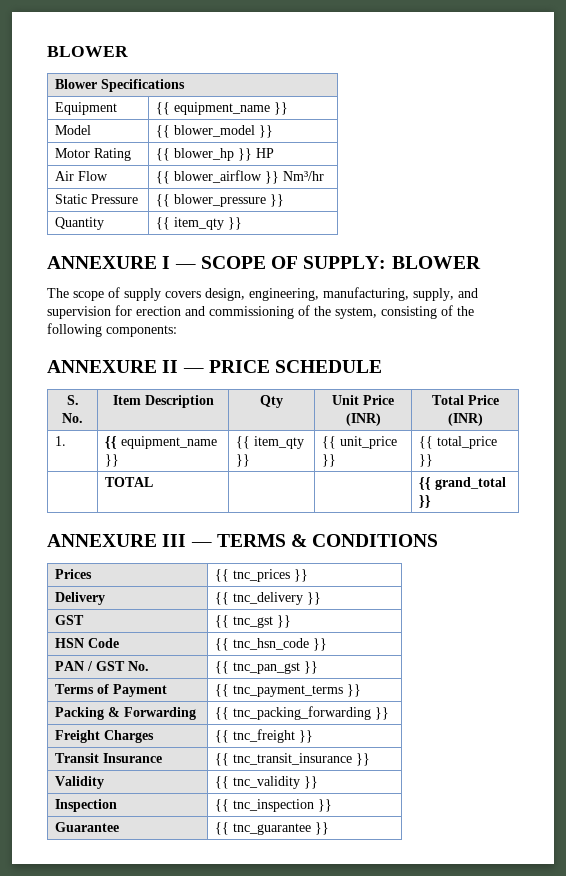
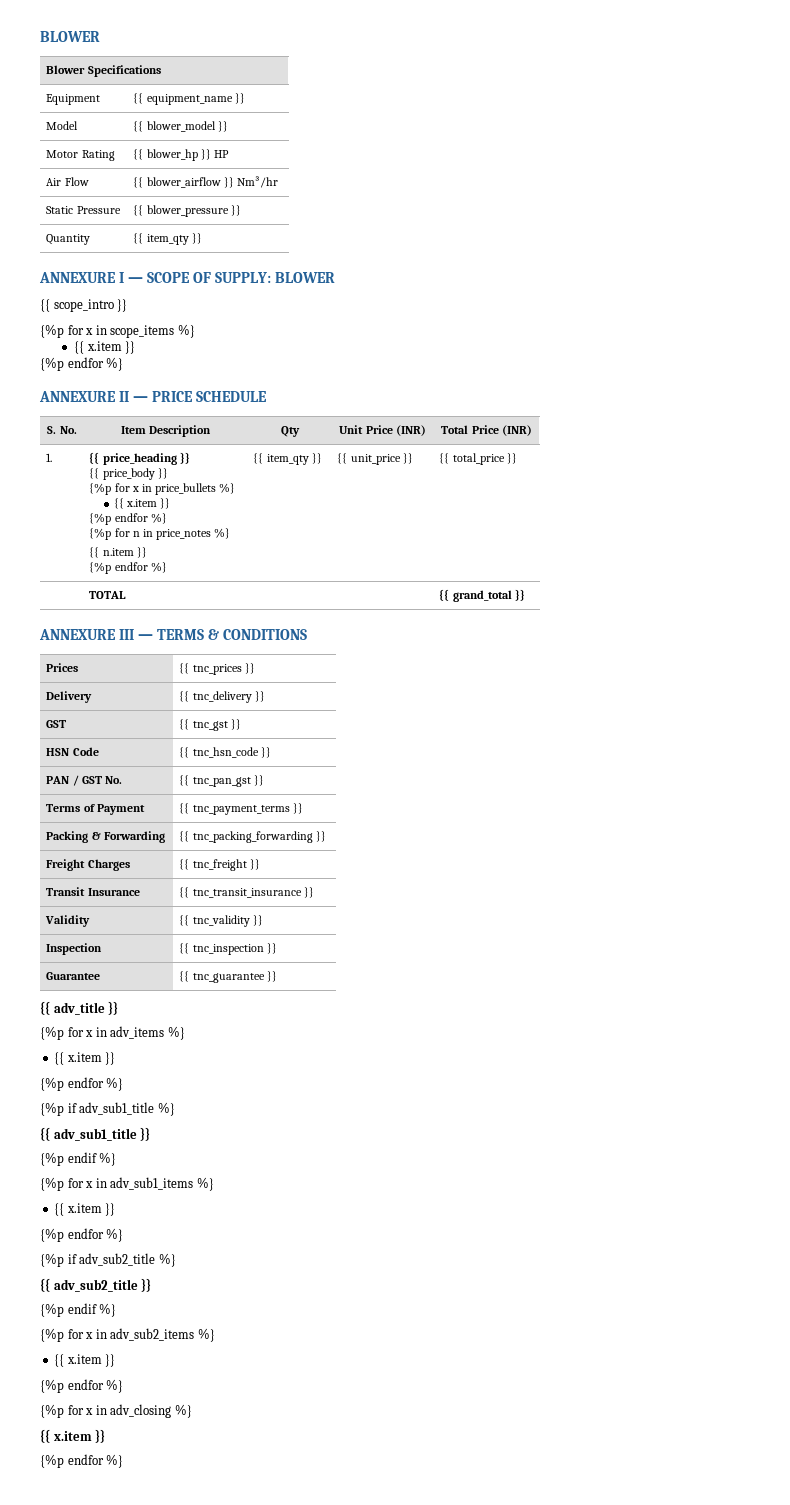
[47,287,478,301] [47,305,474,319] [47,323,177,337] The scope of supply covers design, engineering, manufacturing, supply, and supervision for erection and commissioning of the system, consisting of the following components: -> [40,299,128,312] [40,324,195,338] [74,341,136,354] [40,357,124,371] {{ scope_intro }} // {%p for x in scope_items %} // {{ x.item }} // {%p endfor %}
[121,436,218,449] [105,454,120,467] equipment_name }} -> [102,452,190,465] [89,468,168,480] [89,483,235,495] [113,498,171,509] [89,513,167,525] [89,528,230,540] [89,547,147,558] [89,562,167,574] price_heading }} // {{ price_body }} // {%p for x in price_bullets %} // {{ x.item }} // {%p endfor %} // {%p for n in price_notes %} // {{ n.item }} // {%p endfor %}
(330, 828) none -> [40,1001,119,1015] [40,1026,185,1040] [54,1052,116,1065] [40,1077,124,1091] [40,1102,175,1116] [40,1127,151,1141] [40,1152,117,1166] [40,1177,214,1191] [54,1203,116,1216] [40,1228,124,1242] [40,1253,176,1267] [40,1278,152,1292] [40,1303,117,1317] [40,1328,215,1342] [54,1354,116,1367] [40,1379,124,1393] [40,1404,192,1418] [40,1429,106,1443] [40,1454,124,1468] // {{ adv_title }} // {%p for x in adv_items %} // {{ x.item }} // {%p endfor %} // {%p if adv_sub1_title %} // {{ adv_sub1_title }} // {%p endif %} // {%p for x in adv_sub1_items %} // {{ x.item }} // {%p endfor %} // {%p if adv_sub2_title %} // {{ adv_sub2_title }} // {%p endif %} // {%p for x in adv_sub2_items %} // {{ x.item }} // {%p endfor %} // {%p for x in adv_closing %} // {{ x.item }} // {%p endfor %}

